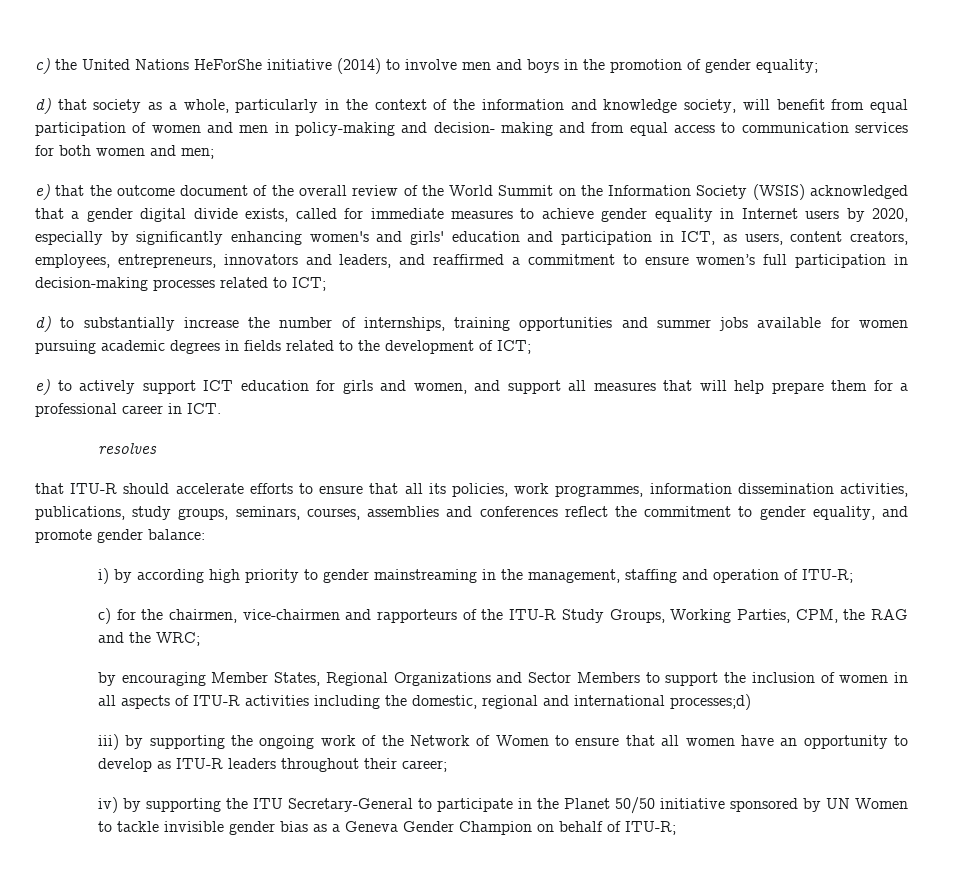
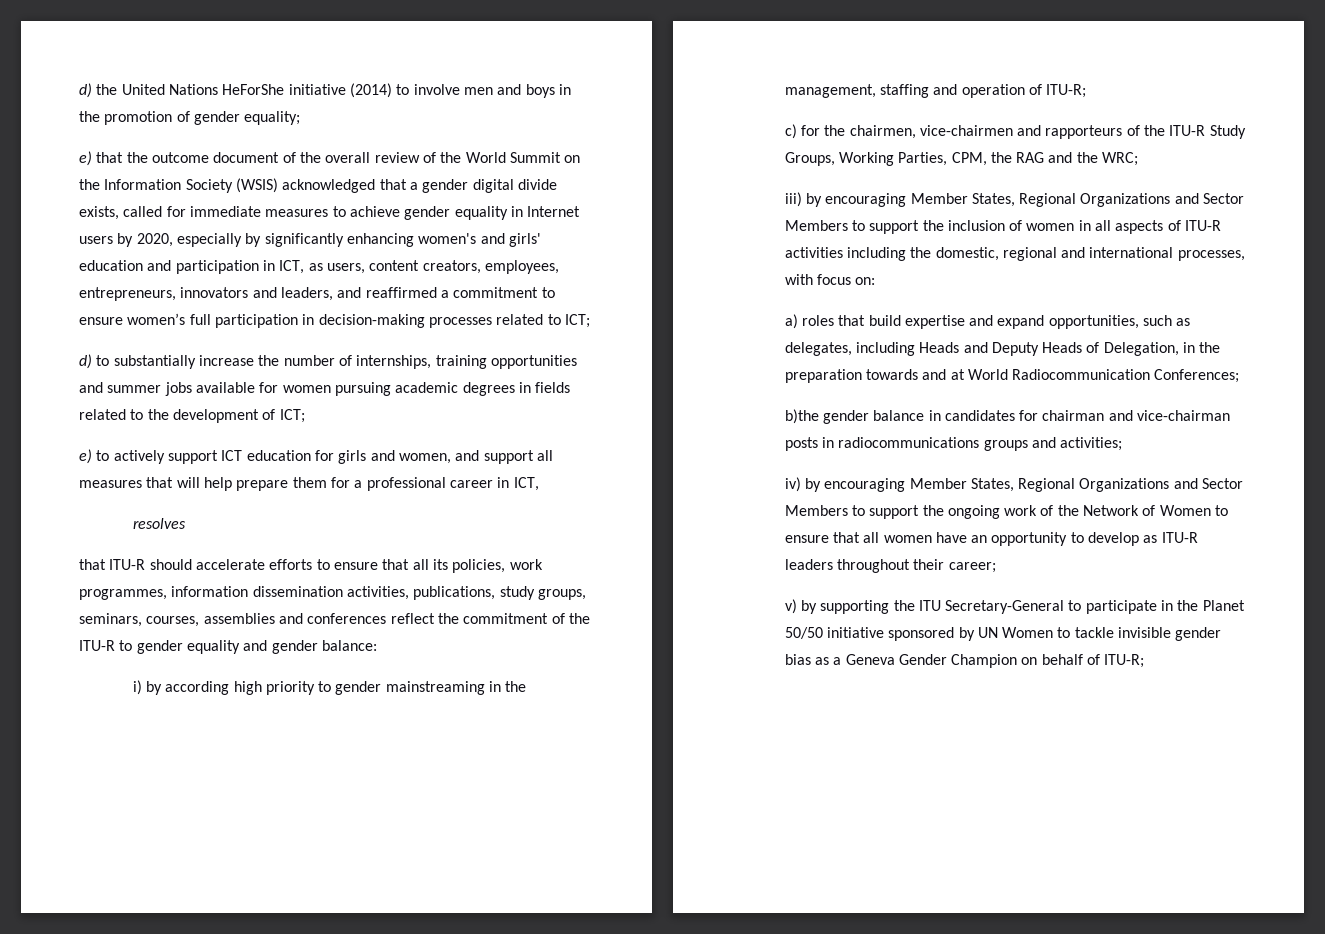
[35,58,50,74] c) -> [79,83,92,98] d)
[35,98,908,114] [35,122,908,136] [35,145,214,159] // d) that society as a whole, particularly in the context of the information and knowledge society, will benefit from equal participation of women and men in policy-making and decision- making and from equal access to communication services for both women and men; -> (301, 118) none
[187,403,221,414] ICT. -> [513,477,539,491] ICT,
[738,506,908,520] [35,529,92,543] to gender equality, and promote -> [551,613,590,624] [79,640,268,654] of the ITU-R to gender equality and
(200, 639) none -> [784,192,802,207] iii)
[669,694,751,710] [97,734,225,750] processes;d) // iii) by supporting -> [1177,250,1245,261] [784,274,876,285] [784,314,1191,329] [784,342,1221,356] [784,369,1240,383] [784,409,1231,424] [784,437,1123,451] [784,477,1244,492] [784,505,920,519] processes, with focus on: // a) roles that build expertise and expand opportunities, such as delegates, including Heads and Deputy Heads of Delegation, in the preparation towards and at World Radiocommunication Conferences; // b)the gender balance in candidates for chairman and vice-chairman posts in radiocommunications groups and activities; // iv) by encouraging Member States, Regional Organizations and Sector Members to support
[97,797,118,813] iv) -> [784,599,797,614] v)

